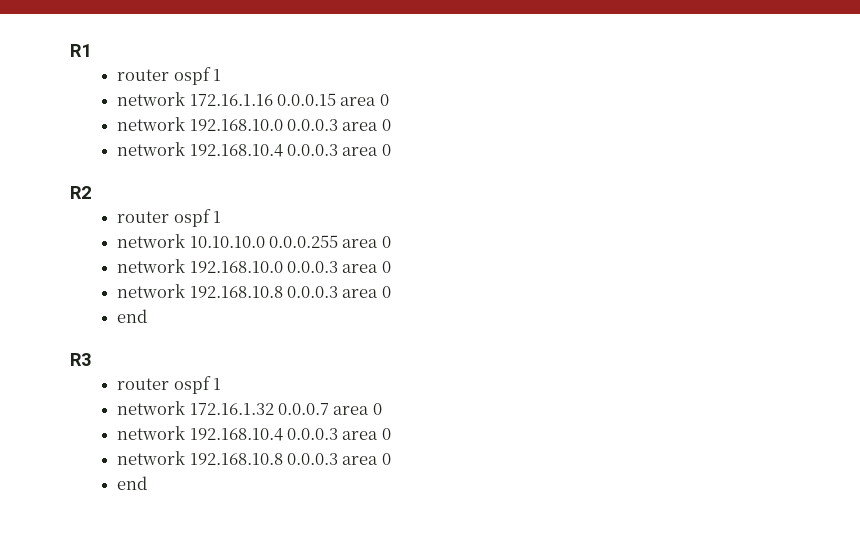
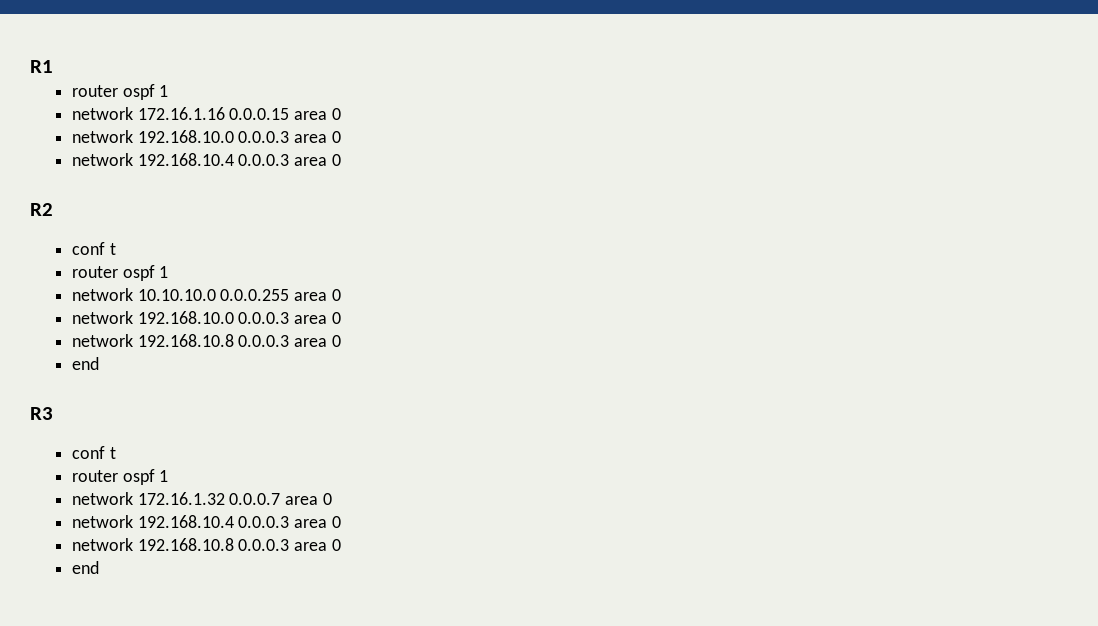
(92, 192) none -> [71,242,116,255] // conf t
(92, 359) none -> [71,446,116,459] // conf t

